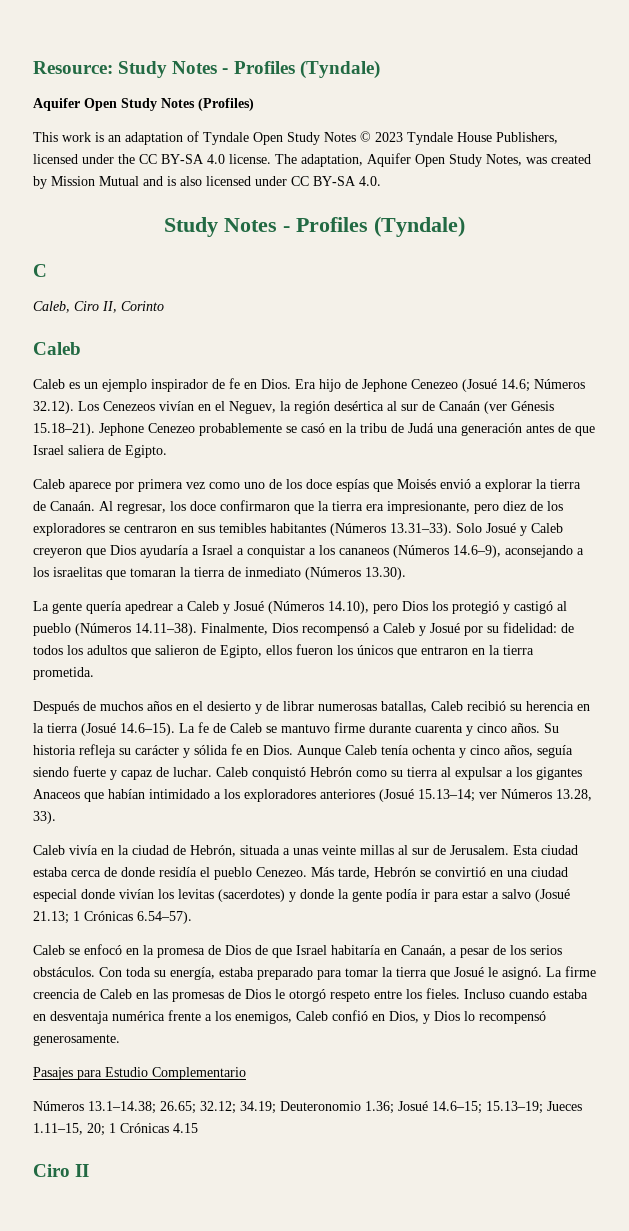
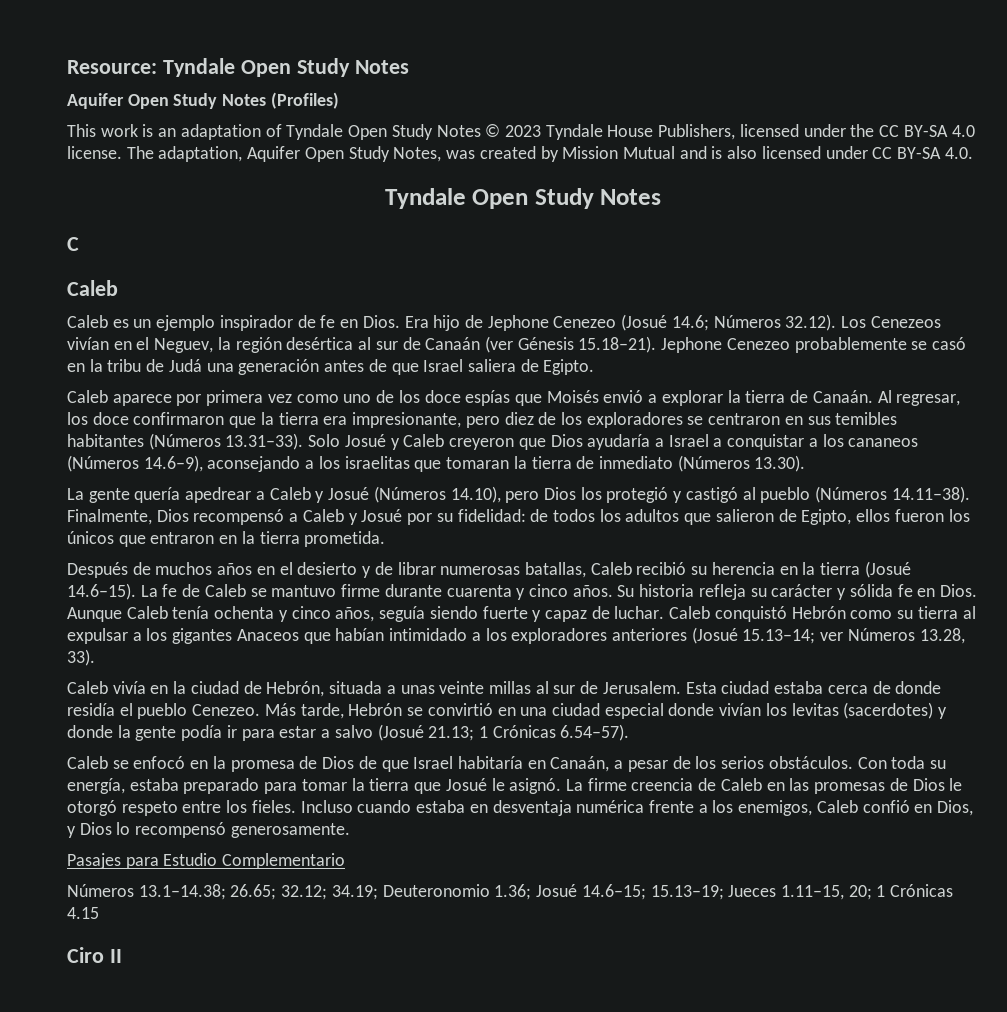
[118,60,380,79] Study Notes - Profiles (Tyndale) -> [162,58,409,77] Tyndale Open Study Notes
[164,216,465,237] [33,264,47,277] [33,301,164,313] Study Notes - Profiles (Tyndale) // C // Caleb, Ciro II, Corinto -> [384,188,662,209] [67,237,79,251] Tyndale Open Study Notes // C

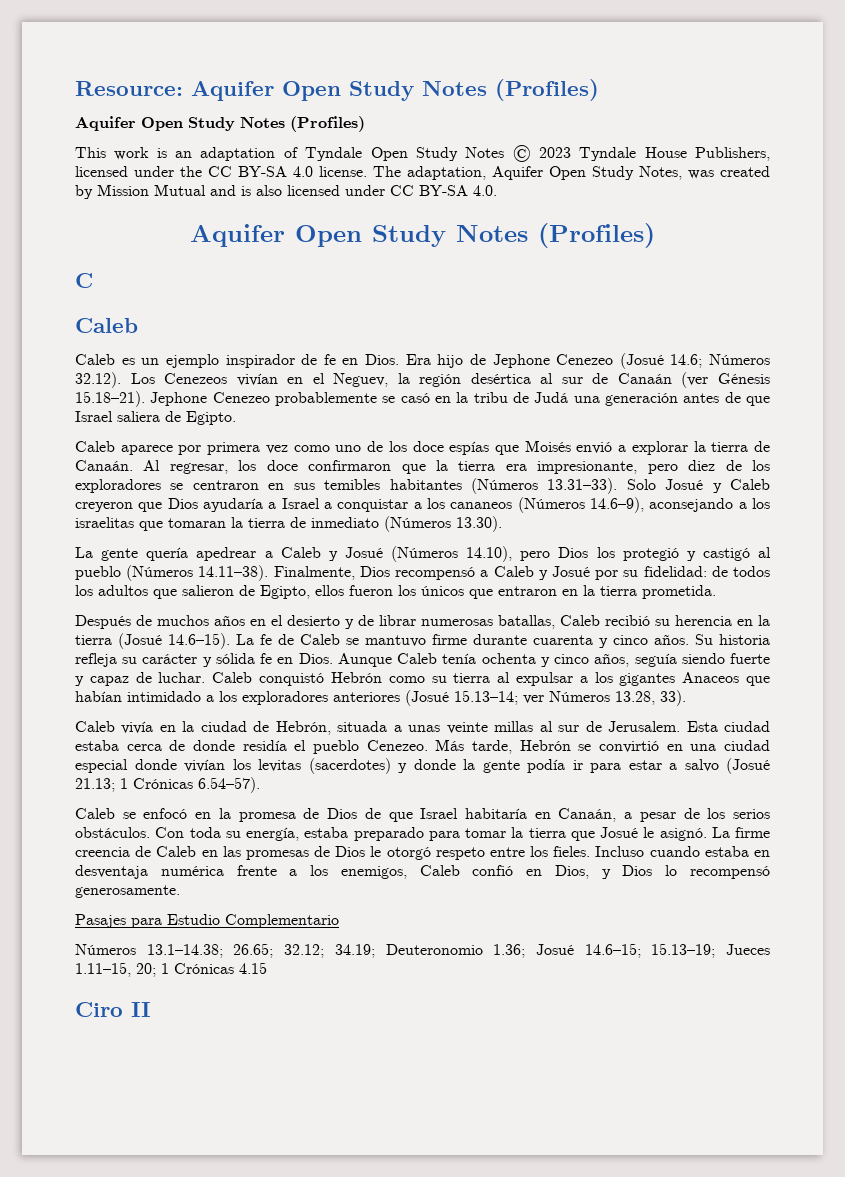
[162,58,409,77] Tyndale Open Study Notes -> [191,79,599,101] Aquifer Open Study Notes (Profiles)
[384,188,662,209] Tyndale Open Study Notes -> [190,223,655,248] Aquifer Open Study Notes (Profiles)

